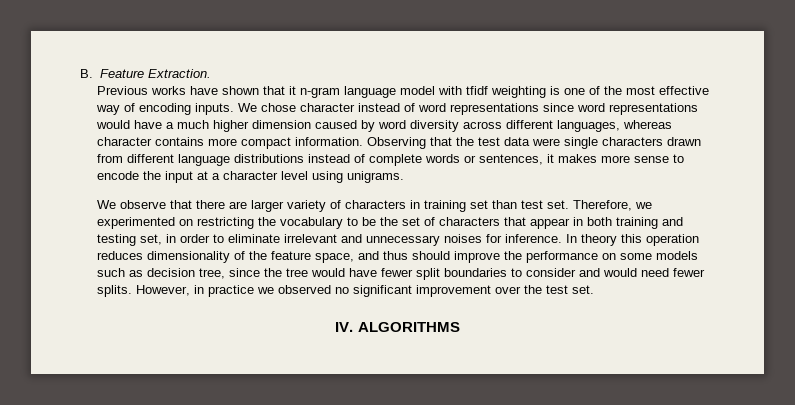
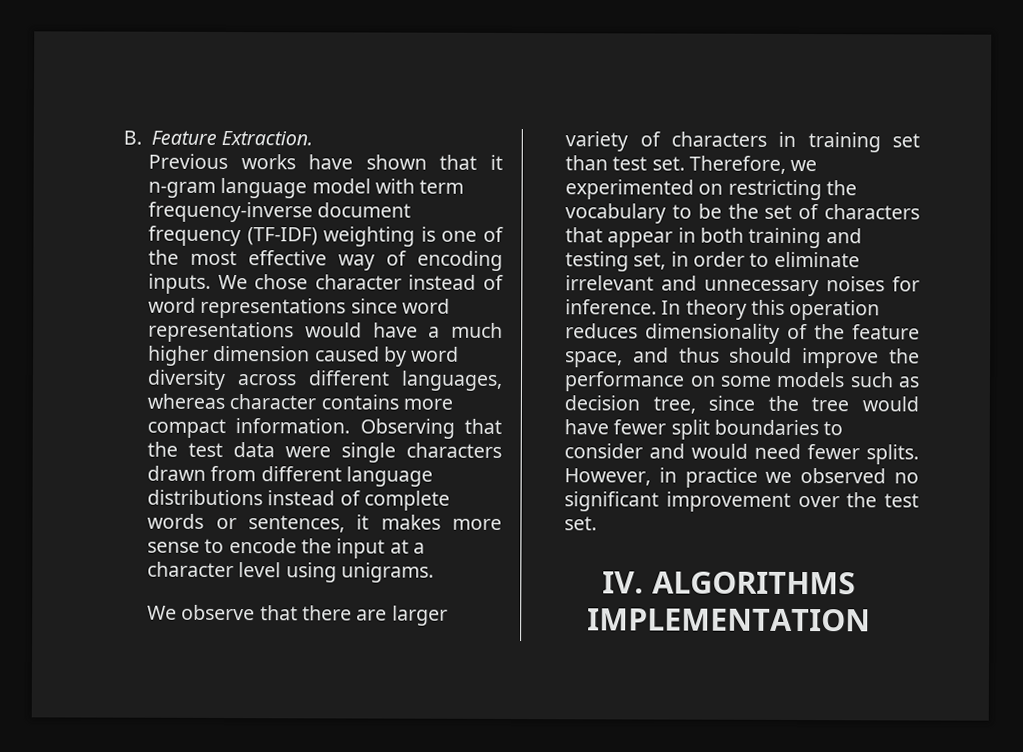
[466,86,489,95] tfidf -> [419,179,465,194] [148,201,412,223] [148,225,318,247] term frequency-inverse document frequency (TF-IDF)
(460, 327) none -> [587,608,871,632] IMPLEMENTATION

